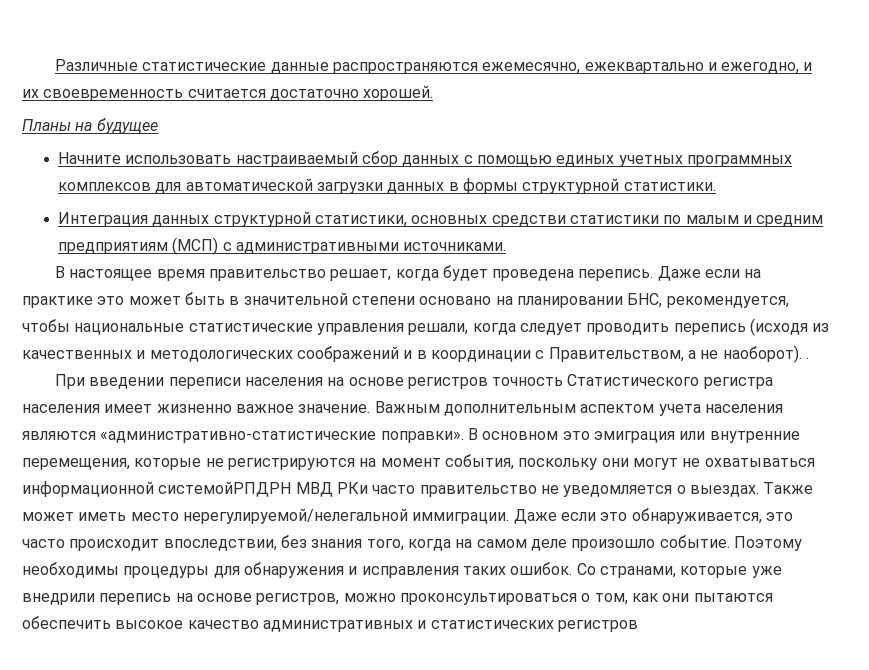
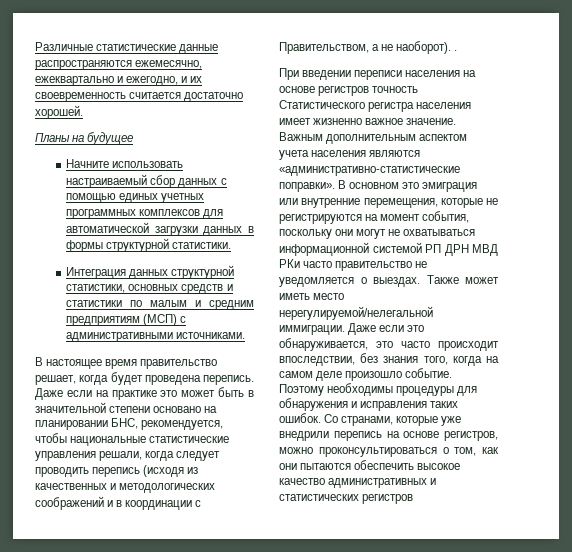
[491,215,566,227] средстви -> [181,284,233,294] средств и
[158,481,292,497] системойРПДРН -> [372,242,469,256] системой РП ДРН

